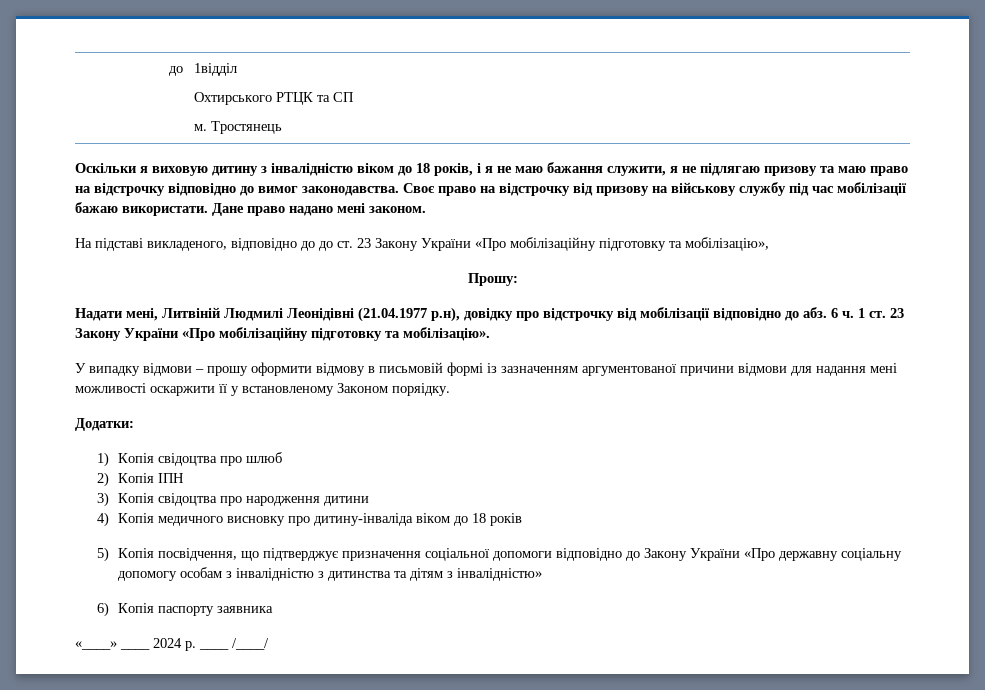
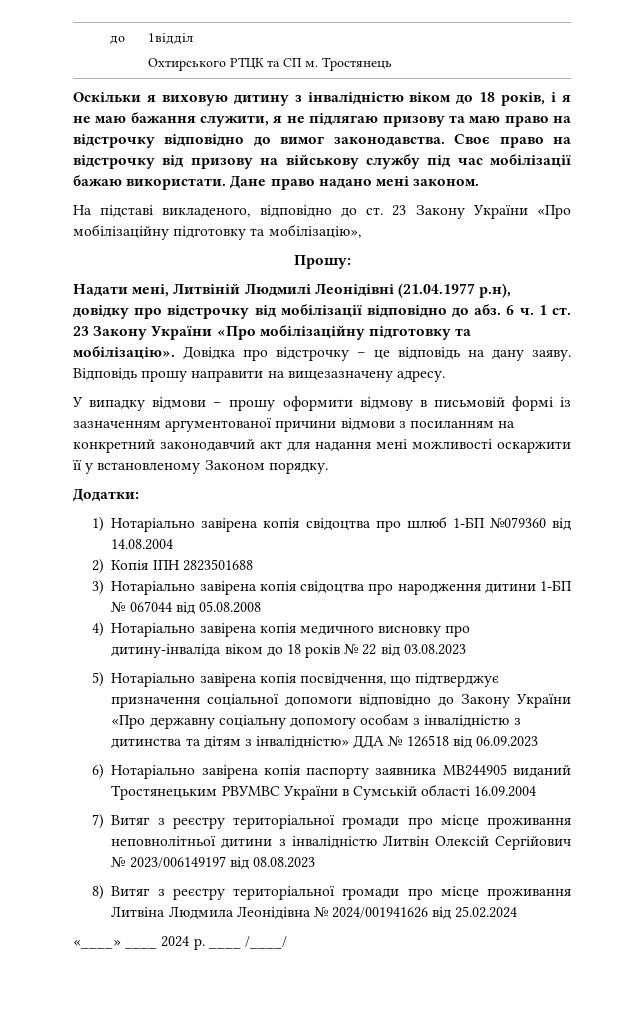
(355, 97) // -> (302, 62) none
[319,241,333,251] до -> (357, 213) none
(490, 334) none -> [183,346,571,361] [73,368,445,382] Довідка про відстрочку – це відповідь на дану заяву. Відповідь прошу направити на вищезазначену адресу.
(787, 369) none -> [398,421,516,428] [73,439,282,453] з посиланням на конкретний законодавчий акт
[392,383,450,396] поряідку. -> [268,462,328,474] порядку.
[118,453,155,463] Копія -> [111,518,300,532] Нотаріально завірена копія
(283, 457) none -> [452,517,571,531] [111,539,174,550] 1-БП №079360 від 14.08.2004
(185, 478) none -> [182,559,253,571] 2823501688
[118,493,155,503] Копія -> [111,581,296,595] Нотаріально завірена копія
[96,512,155,527] // 4) Копія -> [540,580,573,591] [111,601,261,615] [91,622,296,637] 1-БП № 067044 від 05.08.2008 // 4) Нотаріально завірена копія
[96,547,155,562] // 5) Копія -> [344,644,466,657] [91,672,296,687] № 22 від 03.08.2023 // 5) Нотаріально завірена копія
[96,602,274,617] // 6) Копія паспорту заявника -> [353,735,538,749] [91,764,571,779] [111,784,537,800] [91,814,572,829] [111,835,571,850] [111,856,315,870] [91,885,572,900] [111,906,518,920] ДДА № 126518 від 06.09.2023 // 6) Нотаріально завірена копія паспорту заявника МВ244905 виданий Тростянецьким РВУМВС України в Сумській області 16.09.2004 // 7) Витяг з реєстру територіальної громади про місце проживання неповнолітньої дитини з інвалідністю Литвін Олексій Сергійович № 2023/006149197 від 08.08.2023 // 8) Витяг з реєстру територіальної громади про місце проживання Литвіна Людмила Леонідівна № 2024/001941626 від 25.02.2024

